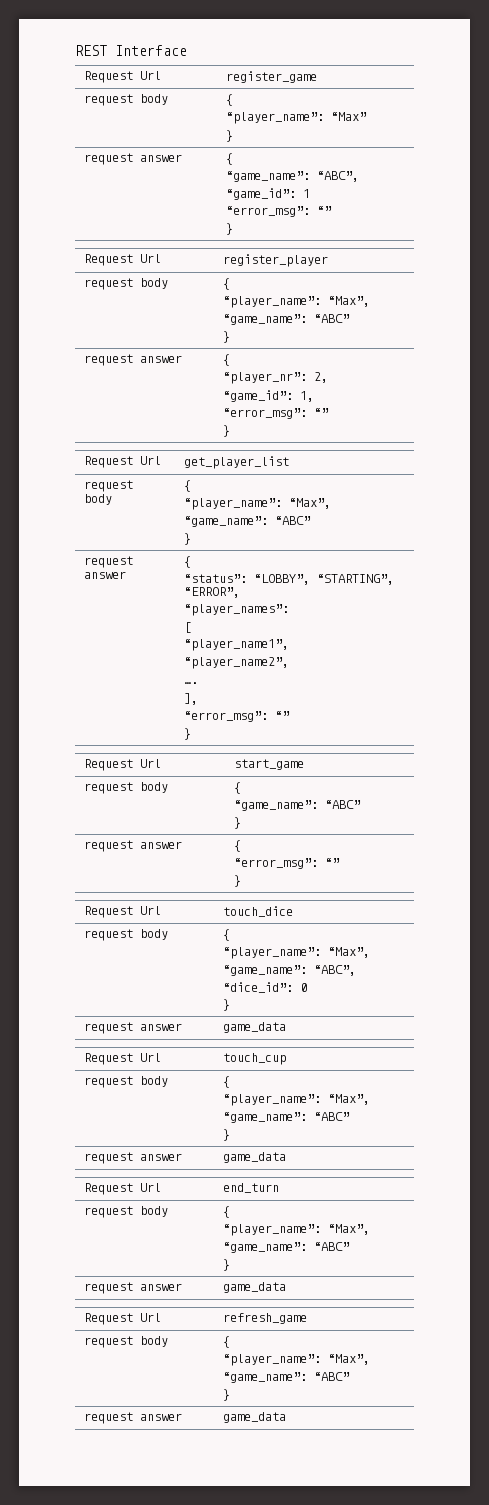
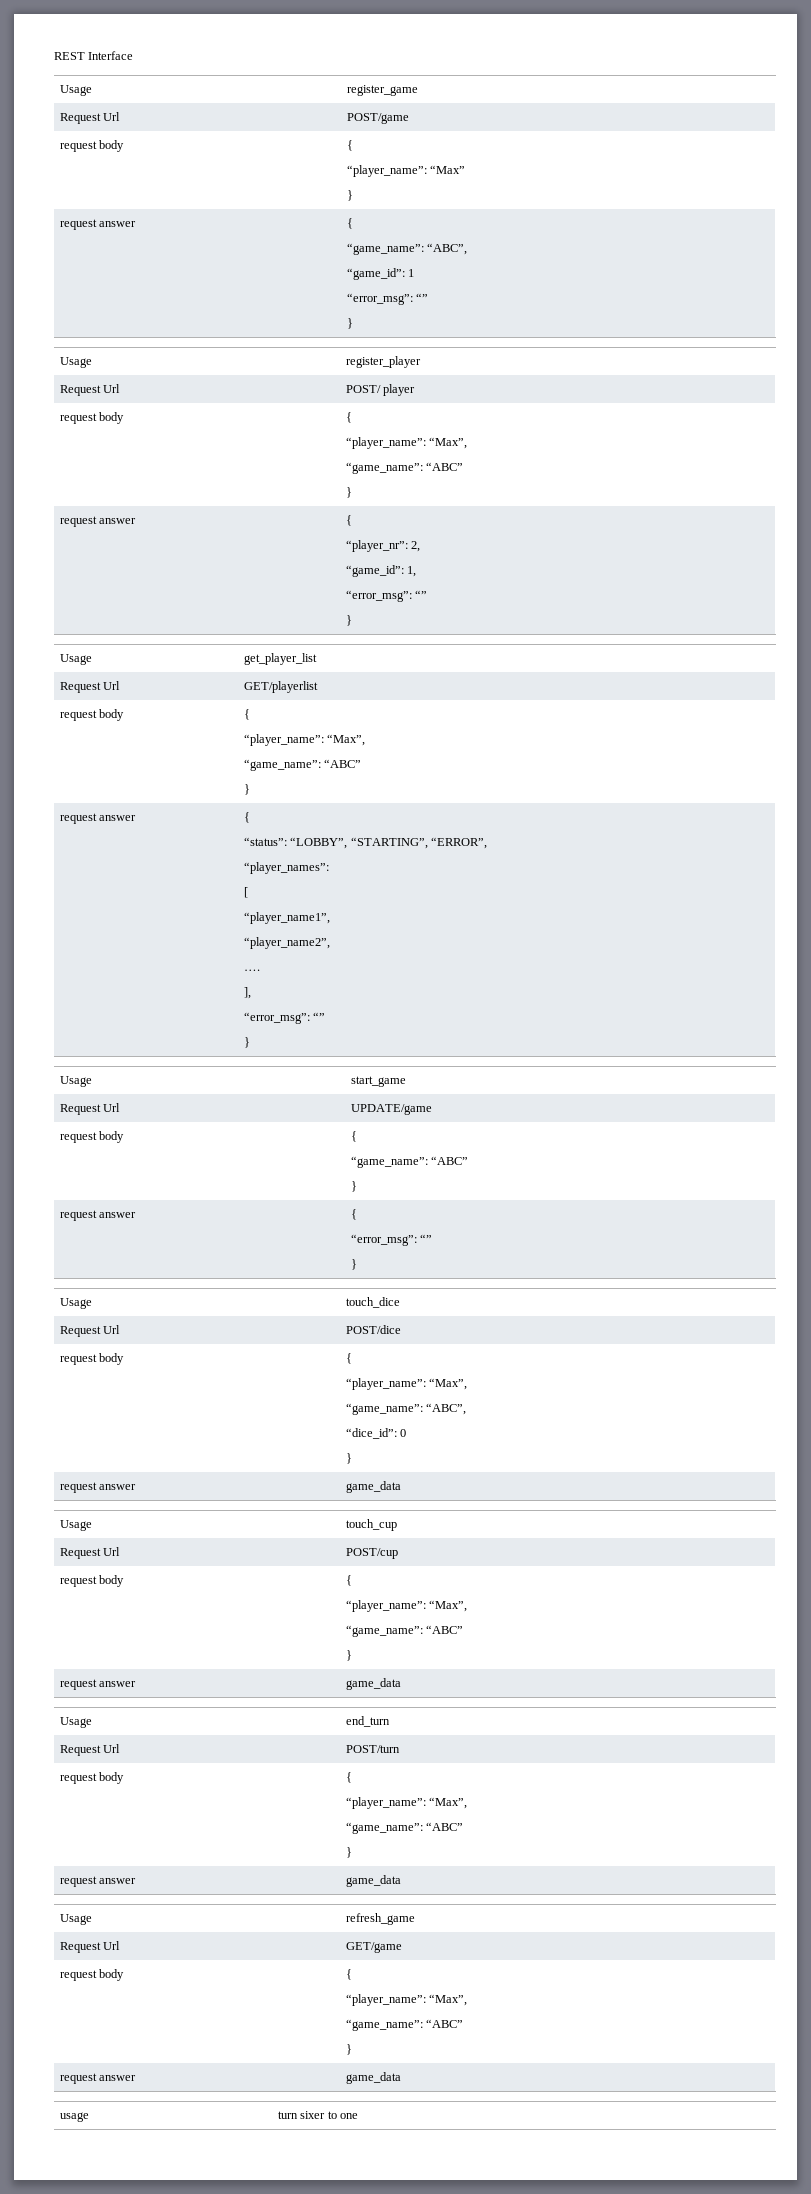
[83,71,161,83] [225,71,317,83] // Request Url | register_game -> [59,85,92,96] [346,85,418,96] [59,112,121,124] [346,113,409,124] // Usage | register_game // Request Url | POST/game
[83,254,161,266] [222,254,328,267] // Request Url | register_player -> [59,357,92,368] [345,356,421,368] [59,384,121,396] [345,384,416,396] // Usage | register_player // Request Url | POST/ player
[83,456,161,468] [183,456,289,469] // Request Url | get_player_list -> [59,654,92,665] [243,653,317,665] [59,681,121,693] [243,681,318,693] // Usage | get_player_list // Request Url | GET/playerlist
[83,759,161,771] [233,759,304,770] // Request Url | start_game -> [59,1076,92,1087] [350,1076,406,1087] [59,1103,121,1115] [350,1104,432,1115] // Usage | start_game // Request Url | UPDATE/game
[83,906,161,918] [222,906,293,917] // Request Url | touch_dice -> [59,1298,92,1309] [345,1297,400,1308] [59,1325,121,1337] [345,1325,401,1334] // Usage | touch_dice // Request Url | POST/dice
[83,1053,161,1065] [222,1053,286,1065] // Request Url | touch_cup -> [59,1520,92,1531] [345,1519,397,1531] [59,1547,121,1559] [345,1548,398,1559] // Usage | touch_cup // Request Url | POST/cup
[83,1183,161,1195] [222,1183,279,1193] // Request Url | end_turn -> [59,1717,92,1728] [345,1716,390,1727] [59,1744,121,1756] [345,1745,400,1753] // Usage | end_turn // Request Url | POST/turn
[83,1313,161,1325] [222,1313,307,1324] // Request Url | refresh_game -> [59,1914,92,1925] [345,1913,415,1925] [59,1941,121,1953] [345,1942,402,1953] // Usage | refresh_game // Request Url | GET/game
(286, 1417) none -> [59,2112,89,2122] [277,2111,359,2119] // usage | turn sixer to one

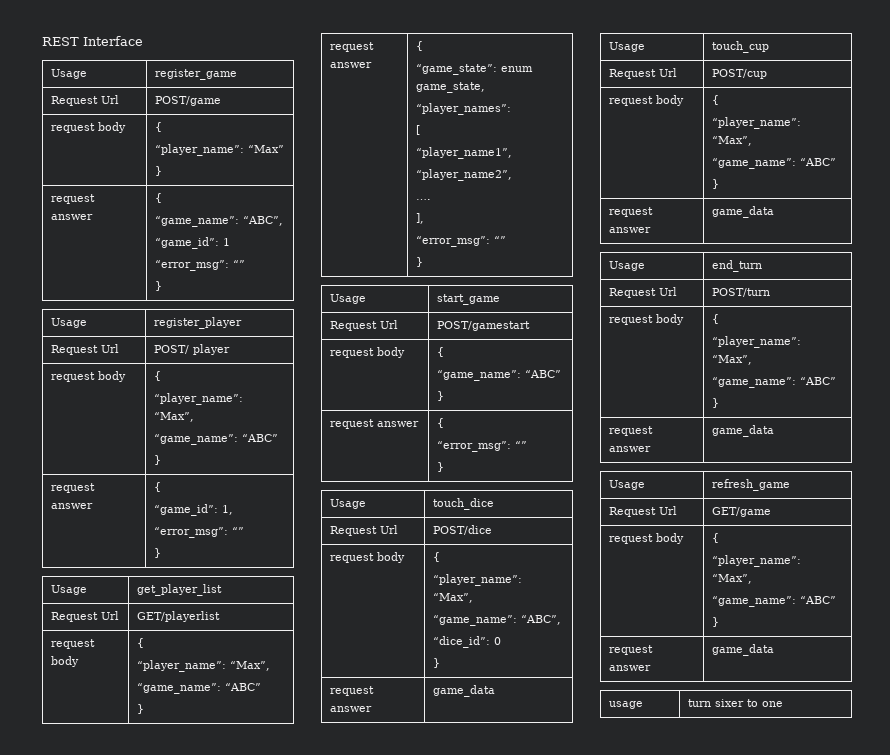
[345,540,421,552] // “player_nr”: 2, -> (161, 487) none
[243,837,488,849] “status”: “LOBBY”, “STARTING”, “ERROR”, -> [415,64,533,75] [415,82,485,93] “game_state”: enum game_state,
[350,1104,432,1115] UPDATE/game -> [436,321,530,331] POST/gamestart

